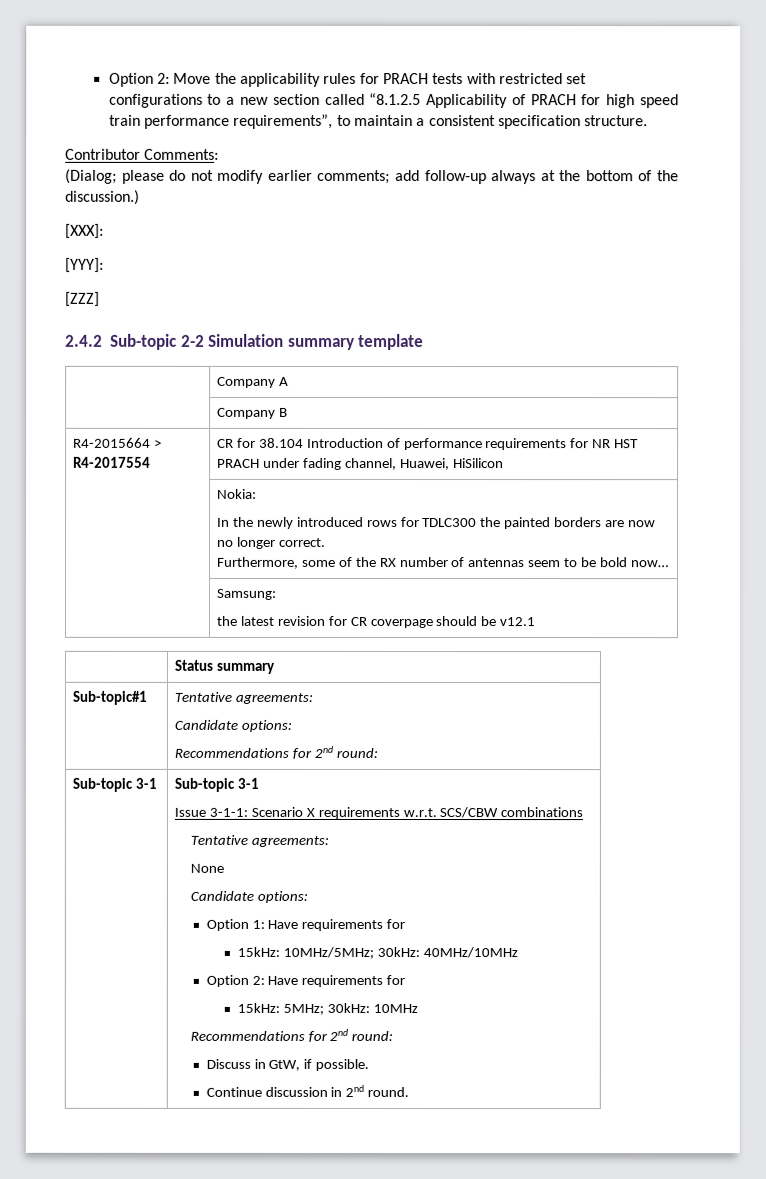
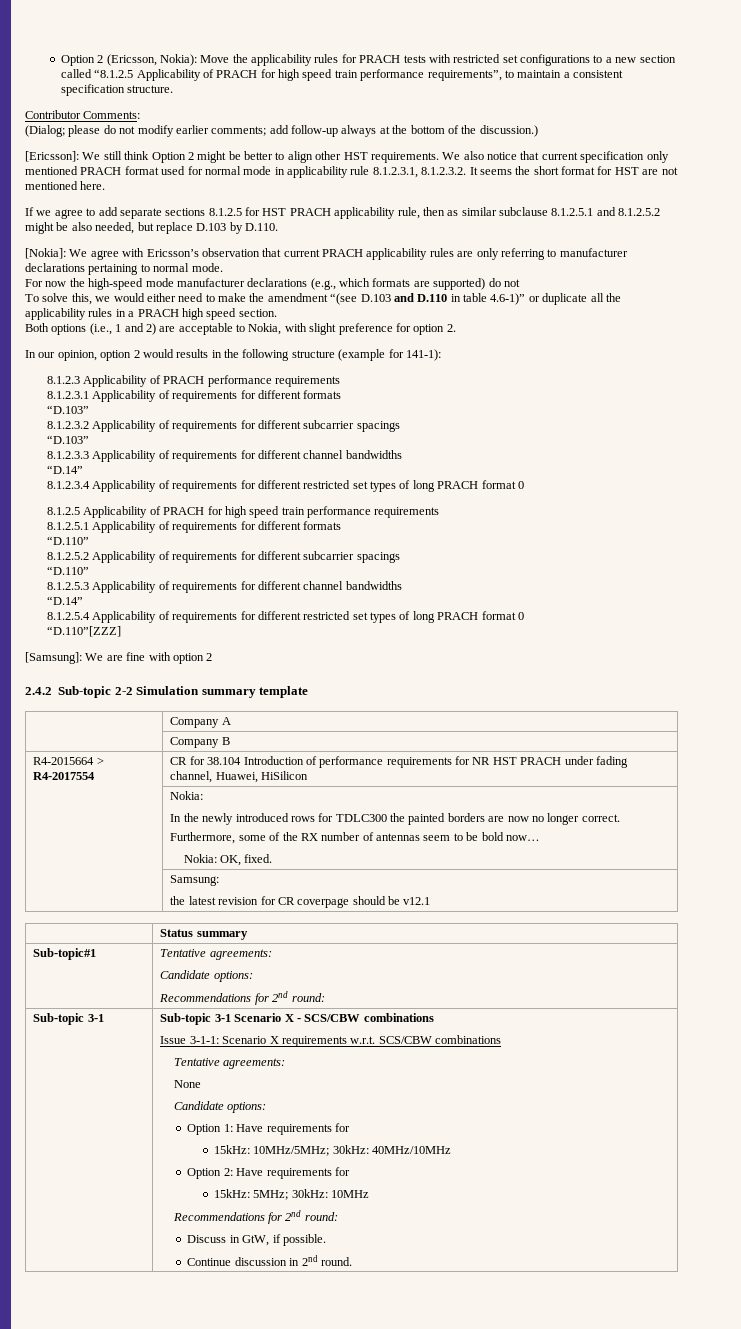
[108,72,171,87] Option 2: -> [60,54,197,66] Option 2 (Ericsson, Nokia):
[65,223,104,239] [65,257,104,273] [65,291,100,307] [XXX]: // [YYY]: // [ZZZ] -> [25,151,669,163] [25,166,678,178] [25,181,106,190] [25,207,661,219] [25,222,278,234] [25,248,628,260] [25,263,223,275] [25,278,520,290] [25,293,621,305] [25,308,277,320] [25,323,456,335] [25,349,441,361] [47,375,340,387] [47,390,342,402] [47,405,90,414] [47,420,400,432] [47,435,90,444] [47,450,402,462] [47,465,84,474] [47,480,524,492] [47,506,440,518] [47,521,342,533] [47,536,90,545] [47,551,400,563] [47,566,90,575] [47,581,402,593] [47,596,84,605] [47,611,524,623] [47,626,122,637] [25,652,213,664] [Ericsson]: We still think Option 2 might be better to align other HST requirements. We also notice that current specification only mentioned PRACH format used for normal mode in applicability rule 8.1.2.3.1, 8.1.2.3.2. It seems the short format for HST are not mentioned here. // If we agree to add separate sections 8.1.2.5 for HST PRACH applicability rule, then as similar subclause 8.1.2.5.1 and 8.1.2.5.2 might be also needed, but replace D.103 by D.110. // [Nokia]: We agree with Ericsson’s observation that current PRACH applicability rules are only referring to manufacturer declarations pertaining to normal mode. // For now the high-speed mode manufacturer declarations (e.g., which formats are supported) do not // To solve this, we would either need to make the amendment “(see D.103 and D.110 in table 4.6-1)” or duplicate all the applicability rules in a PRACH high speed section. // Both options (i.e., 1 and 2) are acceptable to Nokia, with slight preference for option 2. // In our opinion, option 2 would results in the following structure (example for 141-1): // 8.1.2.3 Applicability of PRACH performance requirements // 8.1.2.3.1 Applicability of requirements for different formats // “D.103” // 8.1.2.3.2 Applicability of requirements for different subcarrier spacings // “D.103” // 8.1.2.3.3 Applicability of requirements for different channel bandwidths // “D.14” // 8.1.2.3.4 Applicability of requirements for different restricted set types of long PRACH format 0 // 8.1.2.5 Applicability of PRACH for high speed train performance requirements // 8.1.2.5.1 Applicability of requirements for different formats // “D.110” // 8.1.2.5.2 Applicability of requirements for different subcarrier spacings // “D.110” // 8.1.2.5.3 Applicability of requirements for different channel bandwidths // “D.14” // 8.1.2.5.4 Applicability of requirements for different restricted set types of long PRACH format 0 // “D.110”[ZZZ] // [Samsung]: We are fine with option 2
(669, 564) none -> [183,854,273,866] // Nokia: OK, fixed.
(259, 783) none -> [234,1013,434,1022] Scenario X - SCS/CBW combinations

